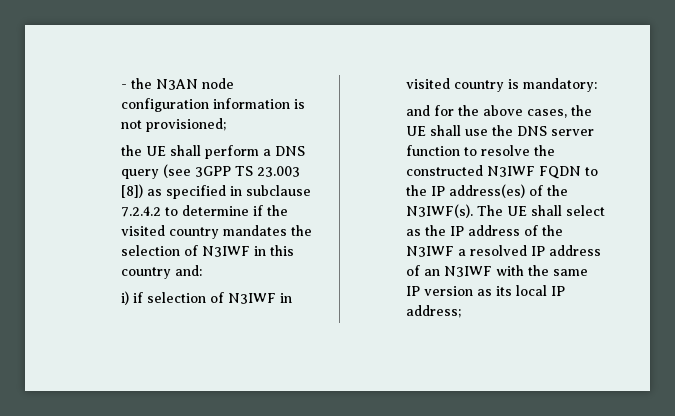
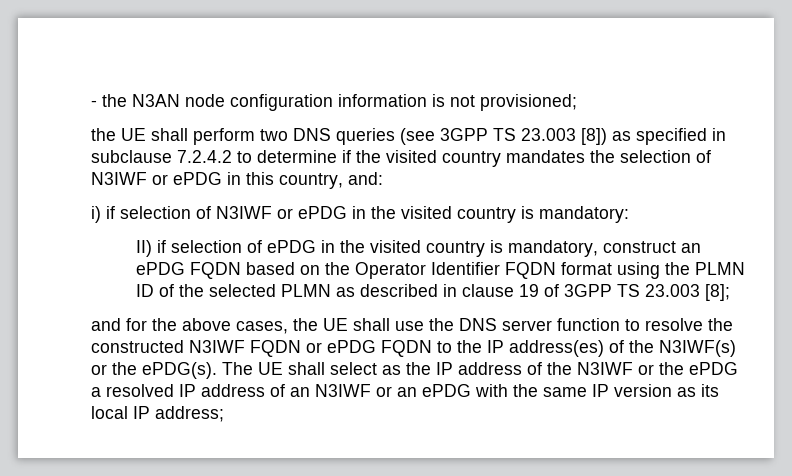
[262,146,305,156] [120,169,159,179] a DNS query -> [260,128,396,145] two DNS queries
(250, 251) none -> [152,172,223,185] or ePDG
[120,267,171,279] country -> [279,173,344,189] country,
[279,293,292,303] in -> [277,206,397,219] or ePDG in the
(597, 85) none -> [136,240,702,257] [136,262,746,279] [136,284,731,301] // II) if selection of ePDG in the visited country is mandatory, construct an ePDG FQDN based on the Operator Identifier FQDN format using the PLMN ID of the selected PLMN as described in clause 19 of 3GPP TS 23.003 [8];
(581, 172) none -> [306,340,433,357] or ePDG FQDN
[405,204,473,218] N3IWF(s). -> [659,340,737,357] [91,362,218,379] N3IWF(s) or the ePDG(s).
(454, 251) none -> [638,362,739,375] or the ePDG
(492, 271) none -> [376,384,472,397] or an ePDG

